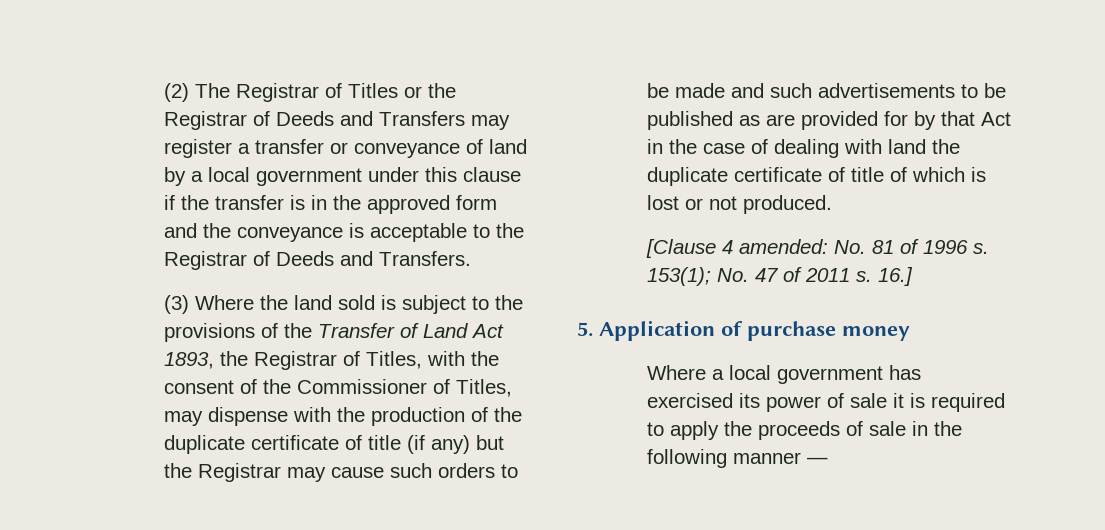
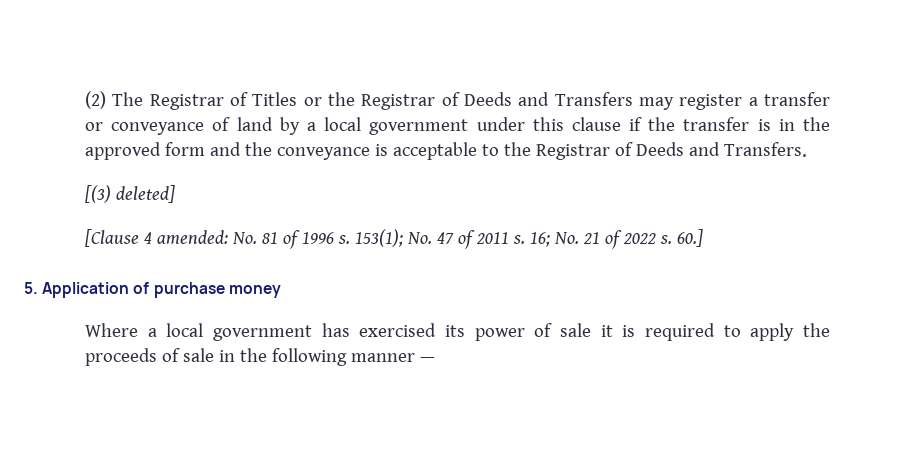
[163,295,523,314] [163,323,504,342] [163,351,499,370] [163,379,512,397] [163,407,522,426] [163,435,504,454] [163,463,518,482] [646,83,1006,98] [646,111,1011,130] [646,139,960,158] [646,167,986,186] [646,195,832,214] (3) Where the land sold is subject to the provisions of the Transfer of Land Act 1893, the Registrar of Titles, with the consent of the Commissioner of Titles, may dispense with the production of the duplicate certificate of title (if any) but the Registrar may cause such orders to be made and such advertisements to be published as are provided for by that Act in the case of dealing with land the duplicate certificate of title of which is lost or not produced. -> [84,185,175,203] [(3) deleted]
[877,267,913,286] 16.] -> [529,229,703,249] 16; No. 21 of 2022 s. 60.]

